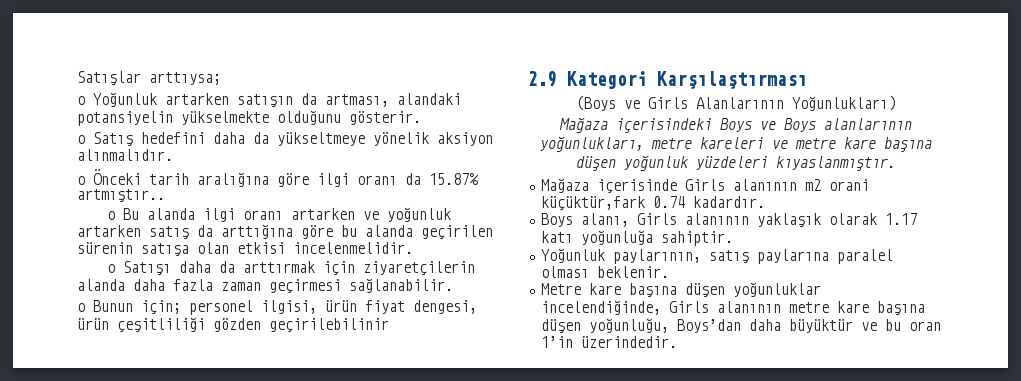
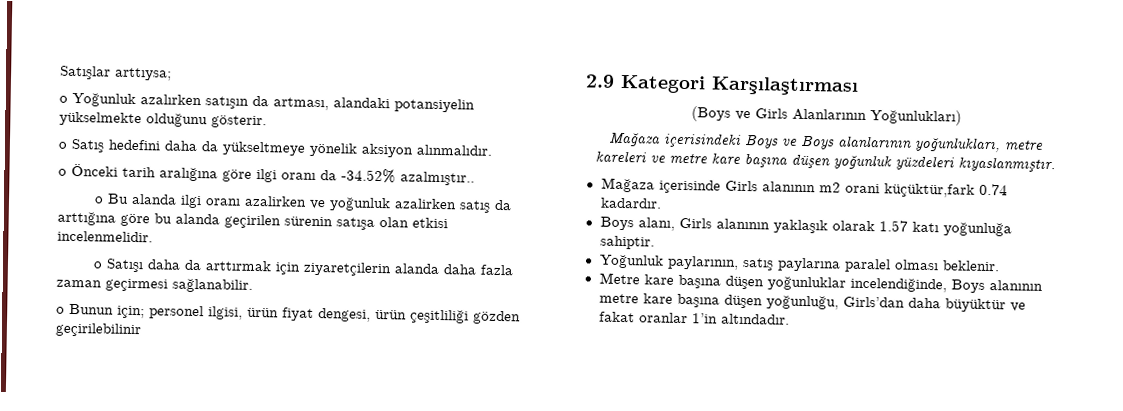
[165,93,229,105] artarken -> [140,94,202,106] azalırken
[429,173,479,185] [77,189,165,203] 15.87% artmıştır.. -> [341,168,475,186] -34.52% azalmıştır..
[291,208,356,220] artarken -> [244,195,308,207] azalirken
[77,225,141,237] artarken -> [394,198,458,210] azalirken
[884,213,917,225] 1.17 -> [878,220,908,232] 1.57
[668,301,709,313] Girls -> [950,279,985,293] Boys
[676,319,741,333] Boys’dan -> [842,296,905,308] Girls’dan
[884,319,941,331] [540,336,677,348] bu oran 1’in üzerindedir. -> [598,311,790,325] fakat oranlar 1’in altındadır.

